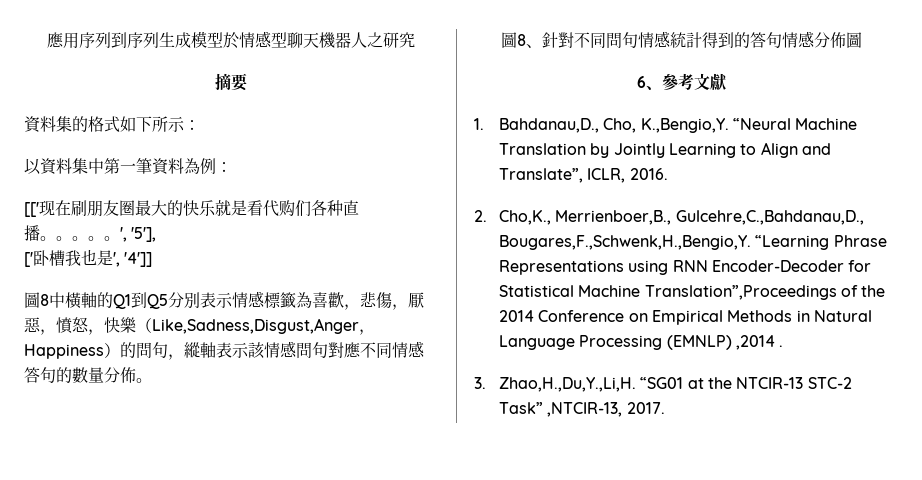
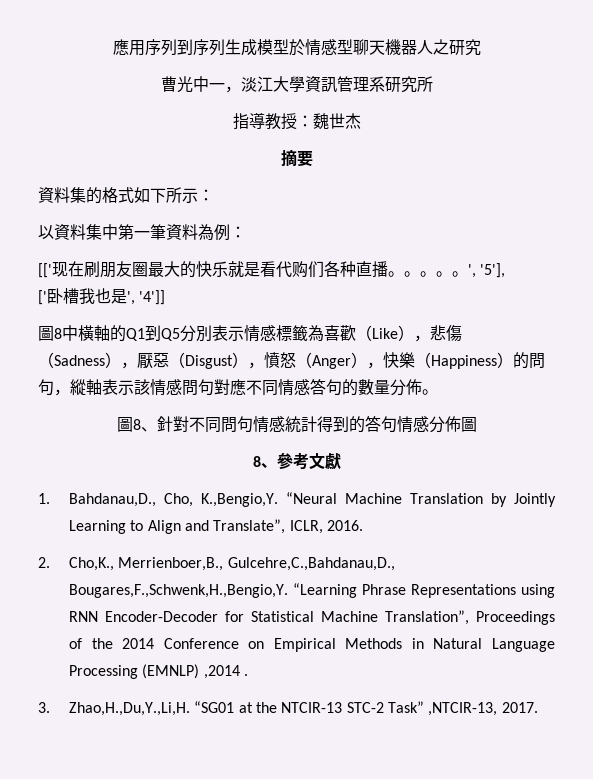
(415, 40) none -> [160,76,433,93] [232,112,361,130] // 曹光中一，淡江大學資訊管理系研究所 // 指導教授：魏世杰
[344,292,424,310] [24,317,89,335] ，悲傷，厭惡，憤怒 -> [356,325,462,342] [38,352,367,369] （Like），悲傷（Sadness），厭惡（Disgust），憤怒（Anger）
[152,318,375,335] Like,Sadness,Disgust,Anger， -> (431, 360) none
[636,76,646,88] 6 -> [252,456,261,467] 8
[644,285,837,300] Translation”,Proceedings -> [385,610,555,625] Translation”, Proceedings

